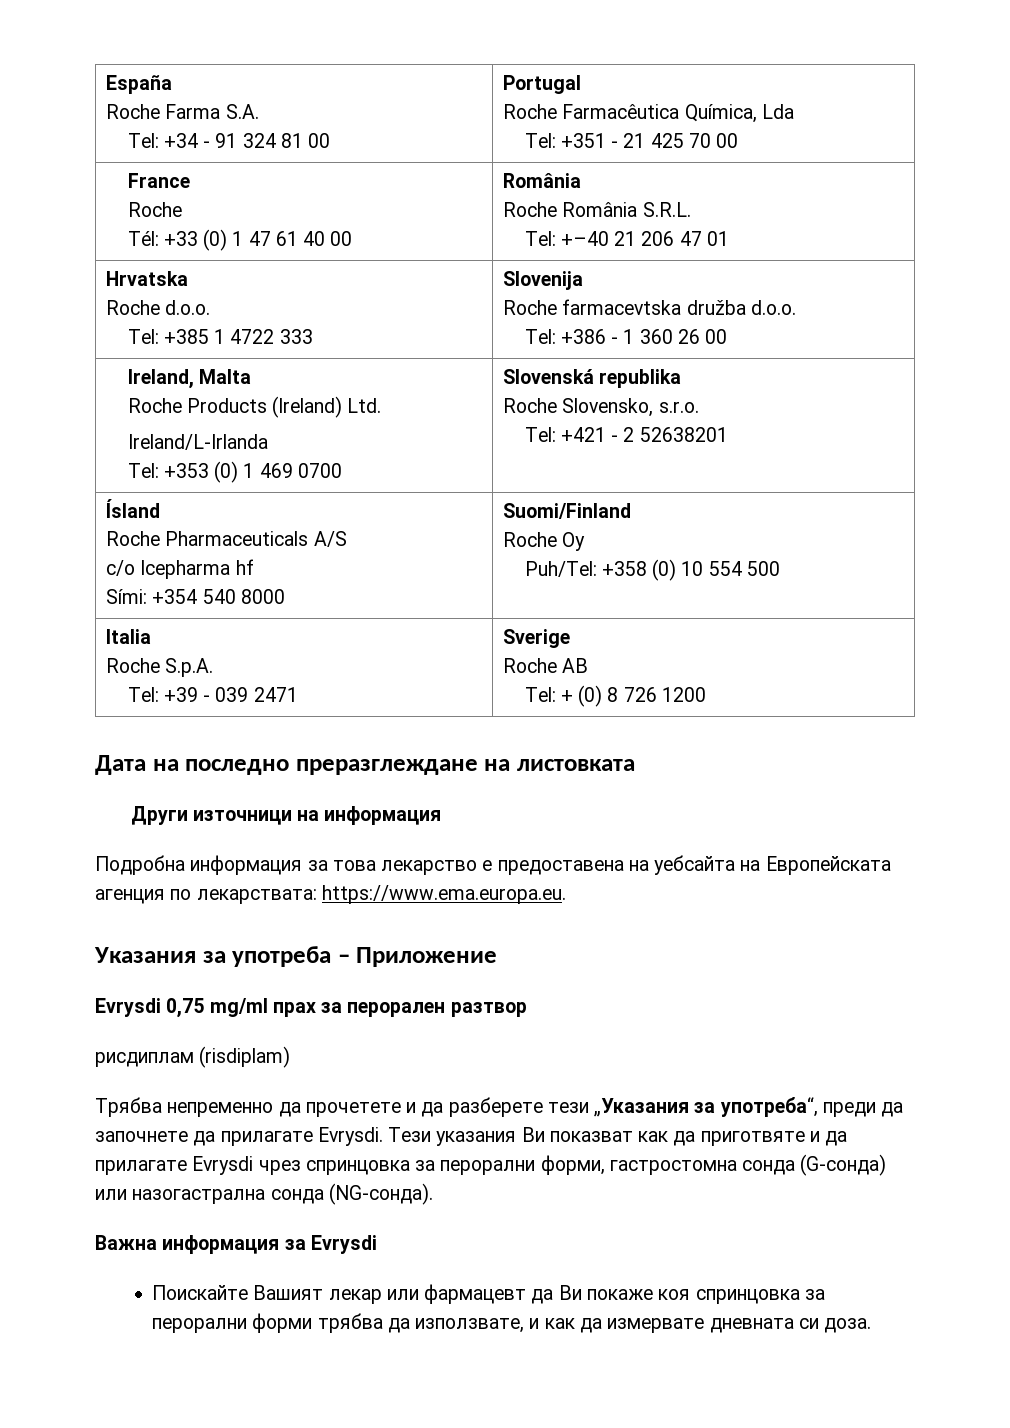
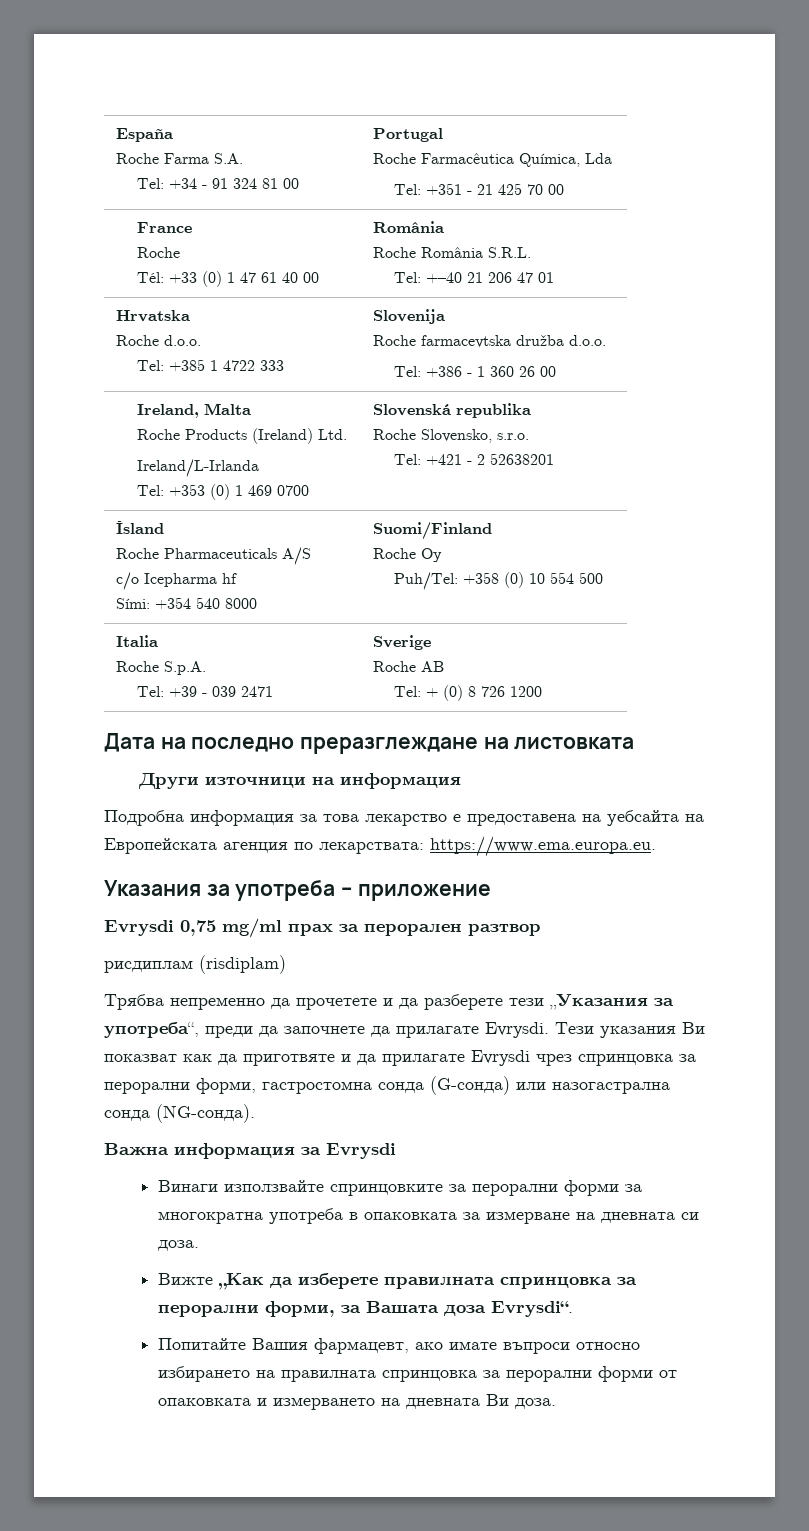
[356,947,498,967] Приложение -> [357,884,491,901] приложение
[152,1284,825,1304] [152,1313,819,1333] Поискайте Вашият лекар или фармацевт да Ви покаже коя спринцовка за перорални форми трябва да използвате, и как да измервате дневната си -> [158,1180,643,1196] [158,1208,700,1224] [158,1240,200,1251] [158,1273,638,1290] [158,1301,574,1317] [158,1338,641,1354] [158,1366,678,1382] [158,1394,510,1410] Винаги използвайте спринцовките за перорални форми за многократна употреба в опаковката за измерване на дневната си доза. // Вижте „Как да изберете правилната спринцовка за перорални форми, за Вашата доза Evrysdi“. // Попитайте Вашия фармацевт, ако имате въпроси относно избирането на правилната спринцовка за перорални форми от опаковката и измерването на дневната Ви

